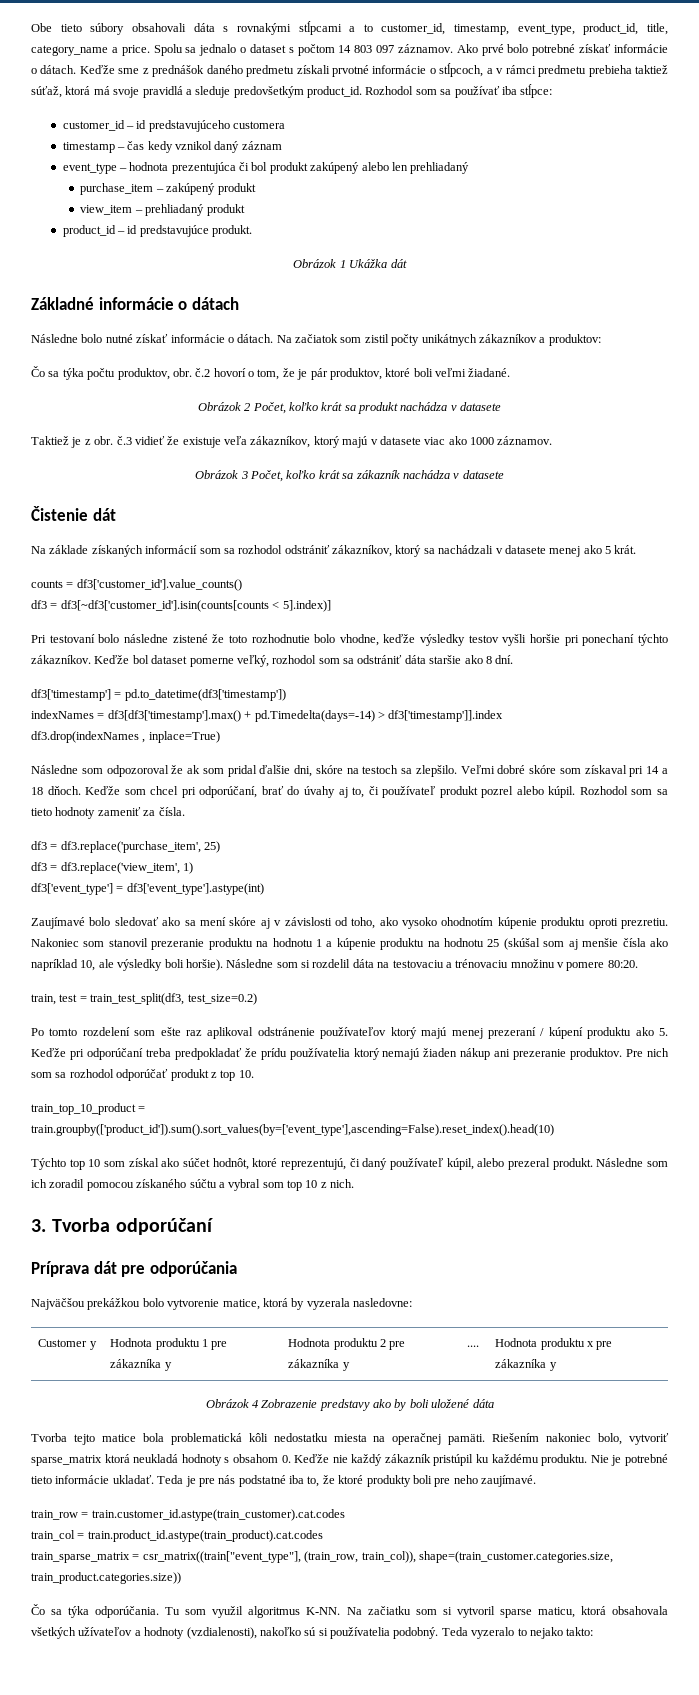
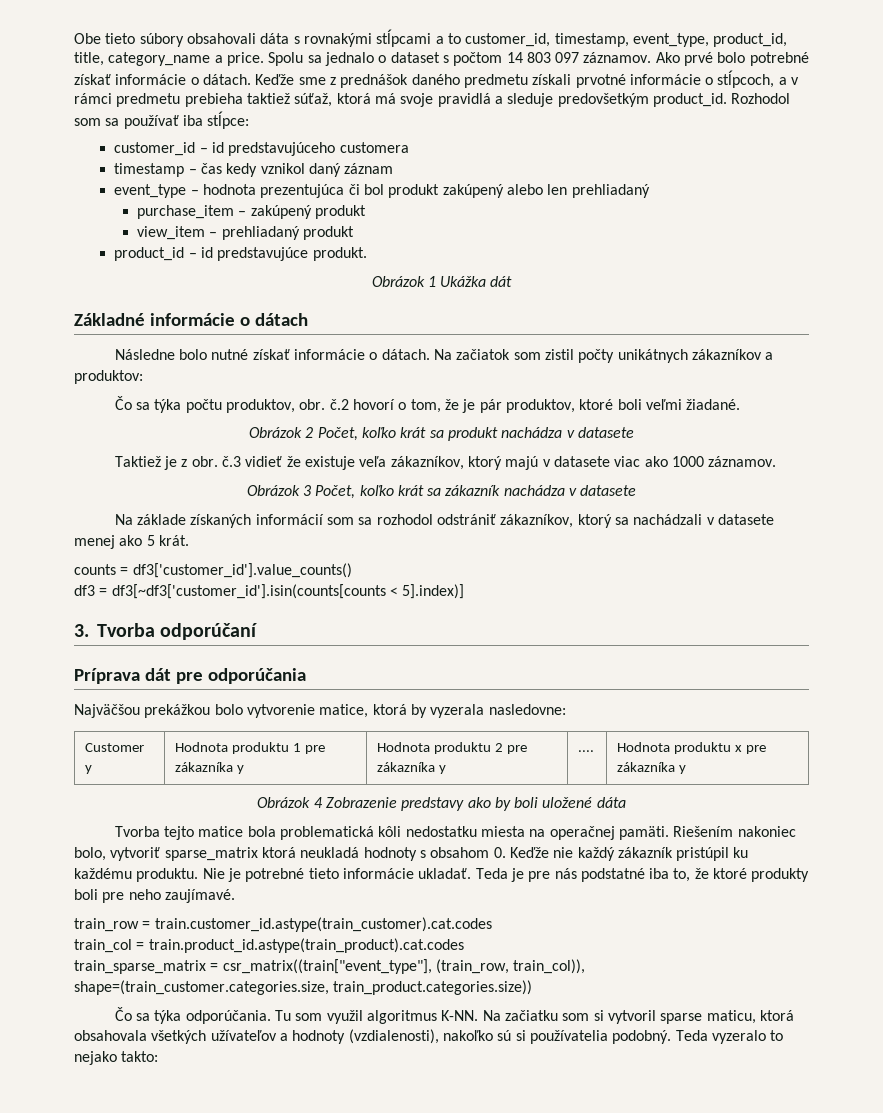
[31,506,116,521] // Čistenie dát -> (637, 490) none
[31,634,668,646] [31,655,514,667] [31,689,286,701] [31,710,504,722] [31,731,220,743] [31,765,669,777] [31,786,668,798] [31,807,185,819] [31,841,221,853] [31,862,194,874] [31,883,264,895] [31,917,669,929] [31,938,669,950] [31,959,638,971] [31,993,257,1005] [31,1027,668,1039] [31,1048,669,1060] [31,1069,254,1081] [31,1103,146,1115] [31,1124,554,1136] [31,1158,668,1170] [31,1179,355,1191] // Pri testovaní bolo následne zistené že toto rozhodnutie bolo vhodne, keďže výsledky testov vyšli horšie pri ponechaní týchto zákazníkov. Keďže bol dataset pomerne veľký, rozhodol som sa odstrániť dáta staršie ako 8 dní. // df3['timestamp'] = pd.to_datetime(df3['timestamp']) // indexNames = df3[df3['timestamp'].max() + pd.Timedelta(days=-14) > df3['timestamp']].index // df3.drop(indexNames , inplace=True) // Následne som odpozoroval že ak som pridal ďalšie dni, skóre na testoch sa zlepšilo. Veľmi dobré skóre som získaval pri 14 a 18 dňoch. Keďže som chcel pri odporúčaní, brať do úvahy aj to, či používateľ produkt pozrel alebo kúpil. Rozhodol som sa tieto hodnoty zameniť za čísla. // df3 = df3.replace('purchase_item', 25) // df3 = df3.replace('view_item', 1) // df3['event_type'] = df3['event_type'].astype(int) // Zaujímavé bolo sledovať ako sa mení skóre aj v závislosti od toho, ako vysoko ohodnotím kúpenie produktu oproti prezretiu. Nakoniec som stanovil prezeranie produktu na hodnotu 1 a kúpenie produktu na hodnotu 25 (skúšal som aj menšie čísla ako napríklad 10, ale výsledky boli horšie). Následne som si rozdelil dáta na testovaciu a trénovaciu množinu v pomere 80:20. // train, test = train_test_split(df3, test_size=0.2) // Po tomto rozdelení som ešte raz aplikoval odstránenie používateľov ktorý majú menej prezeraní / kúpení produktu ako 5. Keďže pri odporúčaní treba predpokladať že prídu používatelia ktorý nemajú žiaden nákup ani prezeranie produktov. Pre nich som sa rozhodol odporúčať produkt z top 10. // train_top_10_product = train.groupby(['product_id']).sum().sort_values(by=['event_type'],ascending=False).reset_index().head(10) // Týchto top 10 som získal ako súčet hodnôt, ktoré reprezentujú, či daný používateľ kúpil, alebo prezeral produkt. Následne som ich zoradil pomocou získaného súčtu a vybral som top 10 z nich. -> (465, 591) none

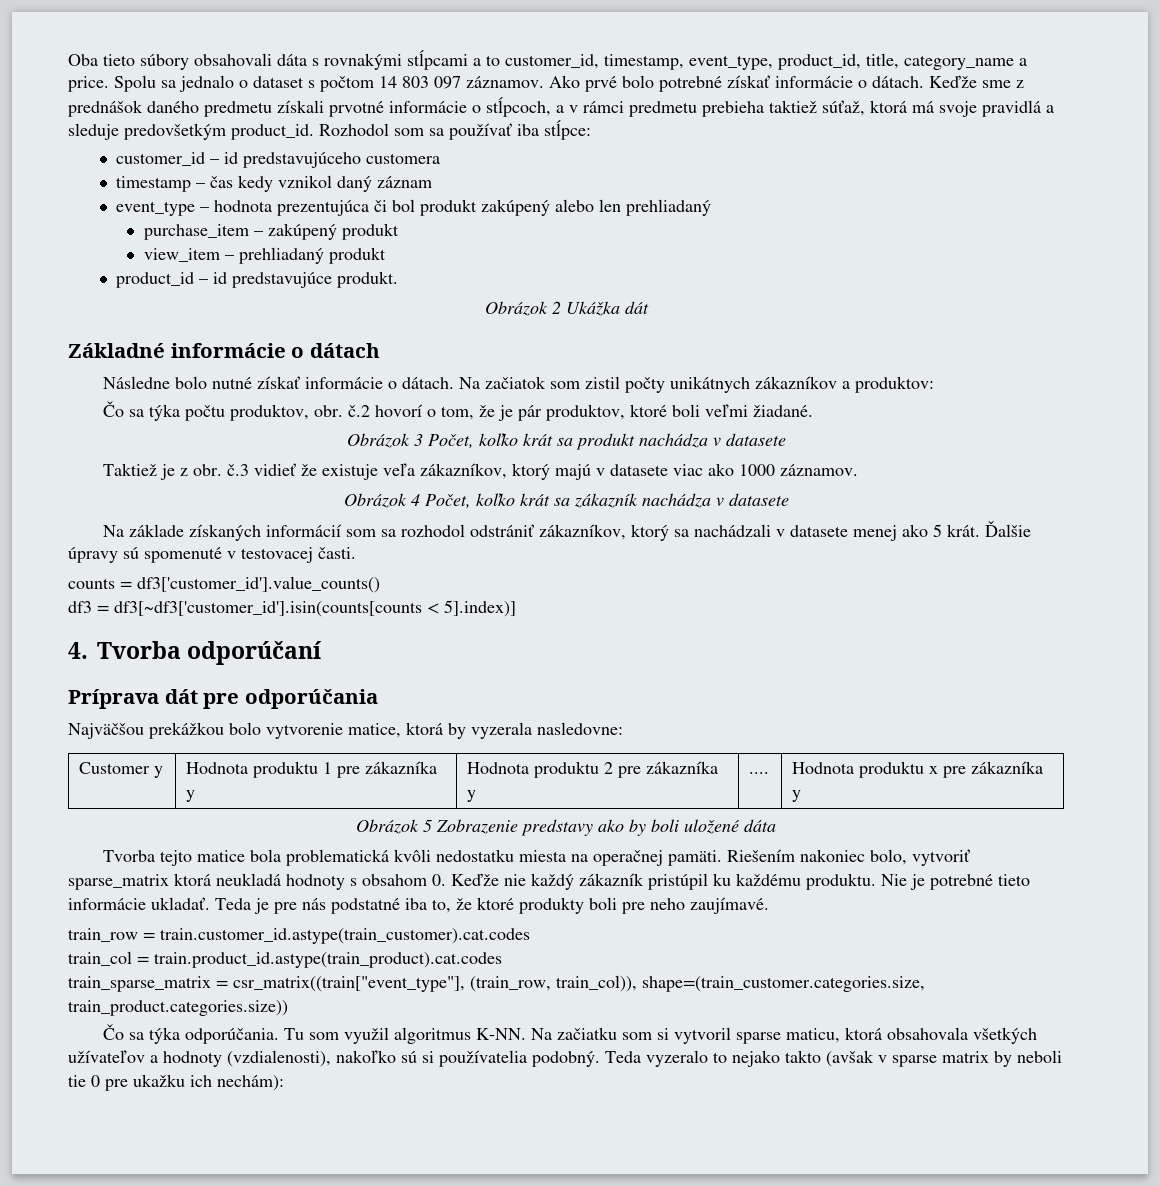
[74,33,101,44] Obe -> [68,54,98,66] Oba
[427,276,436,287] 1 -> [551,301,561,314] 2
[305,427,314,438] 2 -> [413,434,423,446] 3
[302,485,311,496] 3 -> [410,494,420,506] 4
(189, 540) none -> [984,520,1031,537] [68,547,356,563] Ďalšie úpravy sú spomenuté v testovacej časti.
[74,624,89,637] 3. -> [68,642,88,659] 4.
[313,797,323,808] 4 -> [423,820,432,832] 5
[378,826,402,837] kôli -> [393,849,431,862] kvôli
[121,1051,159,1062] takto: -> [785,1050,1062,1067] [68,1074,284,1091] takto (avšak v sparse matrix by neboli tie 0 pre ukažku ich nechám):

